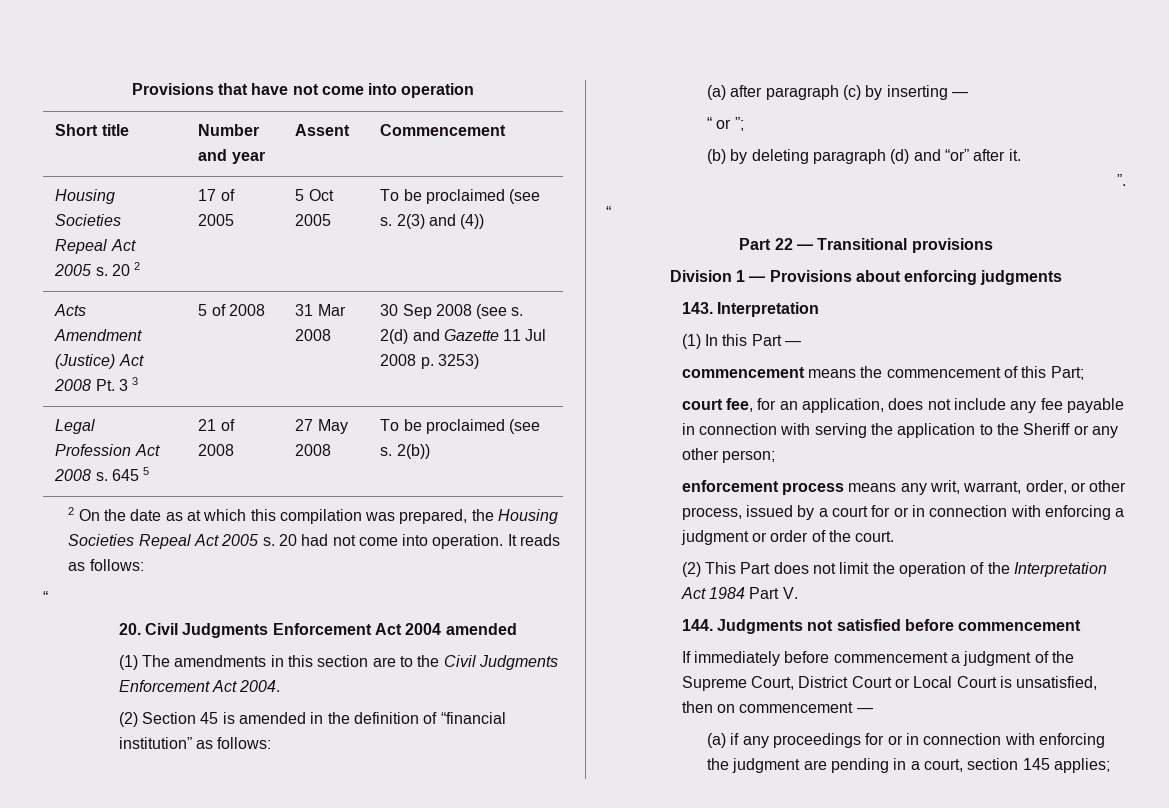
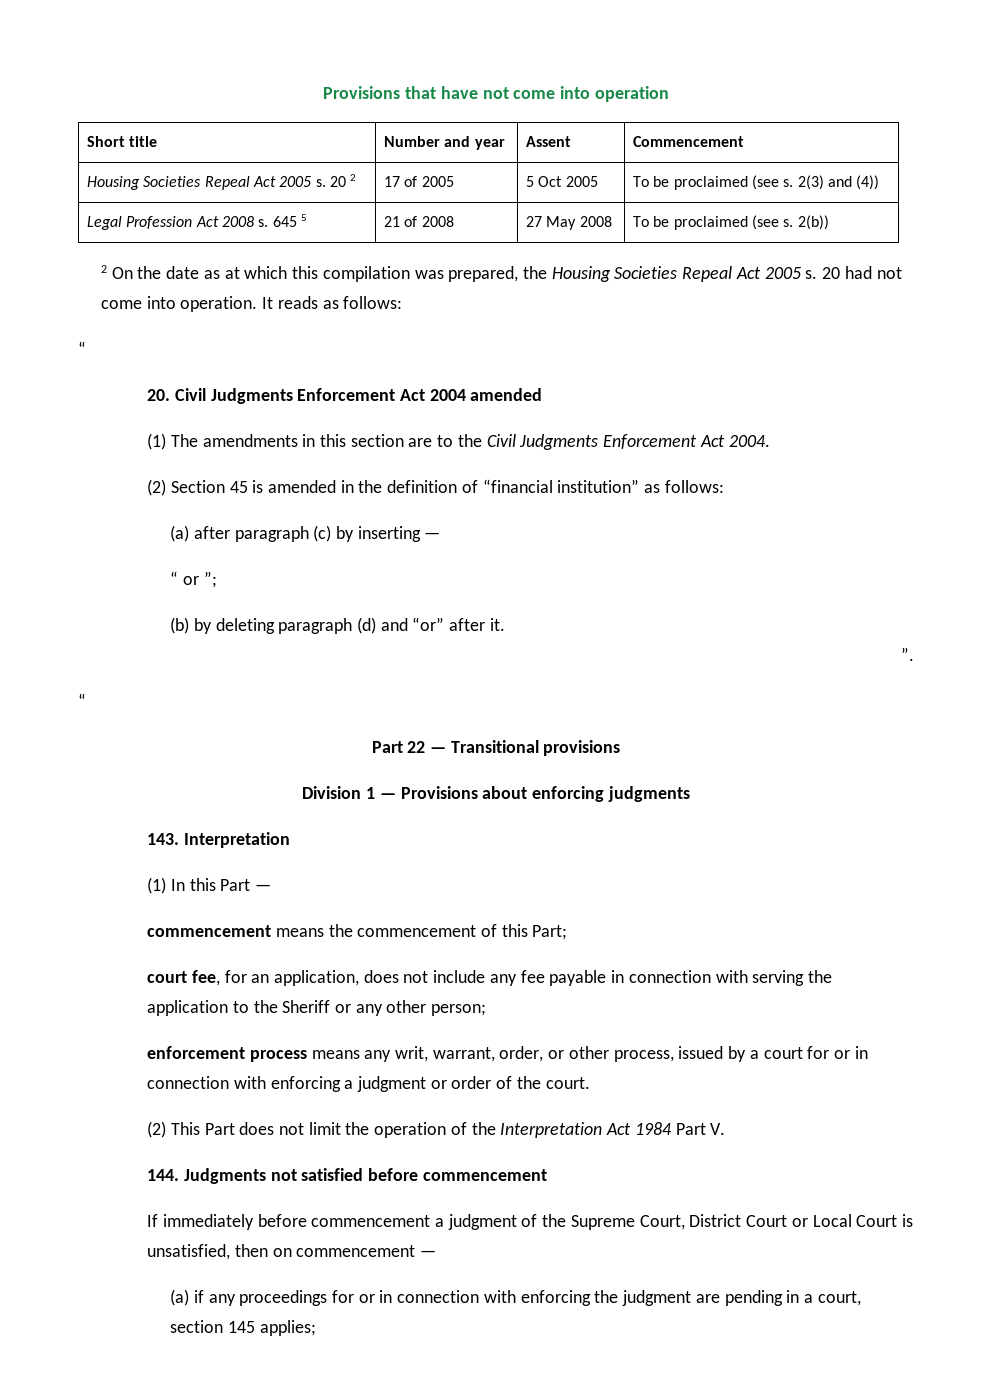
[54,304,87,316] [54,329,143,341] [55,354,144,369] [54,377,139,391] [198,304,265,316] [295,304,346,316] [295,329,332,341] [380,304,524,319] [380,329,547,344] [380,354,479,369] // Acts Amendment (Justice) Act 2008 Pt. 3 3 | 5 of 2008 | 31 Mar 2008 | 30 Sep 2008 (see s. 2(d) and Gazette 11 Jul 2008 p. 3253) -> (880, 182) none

